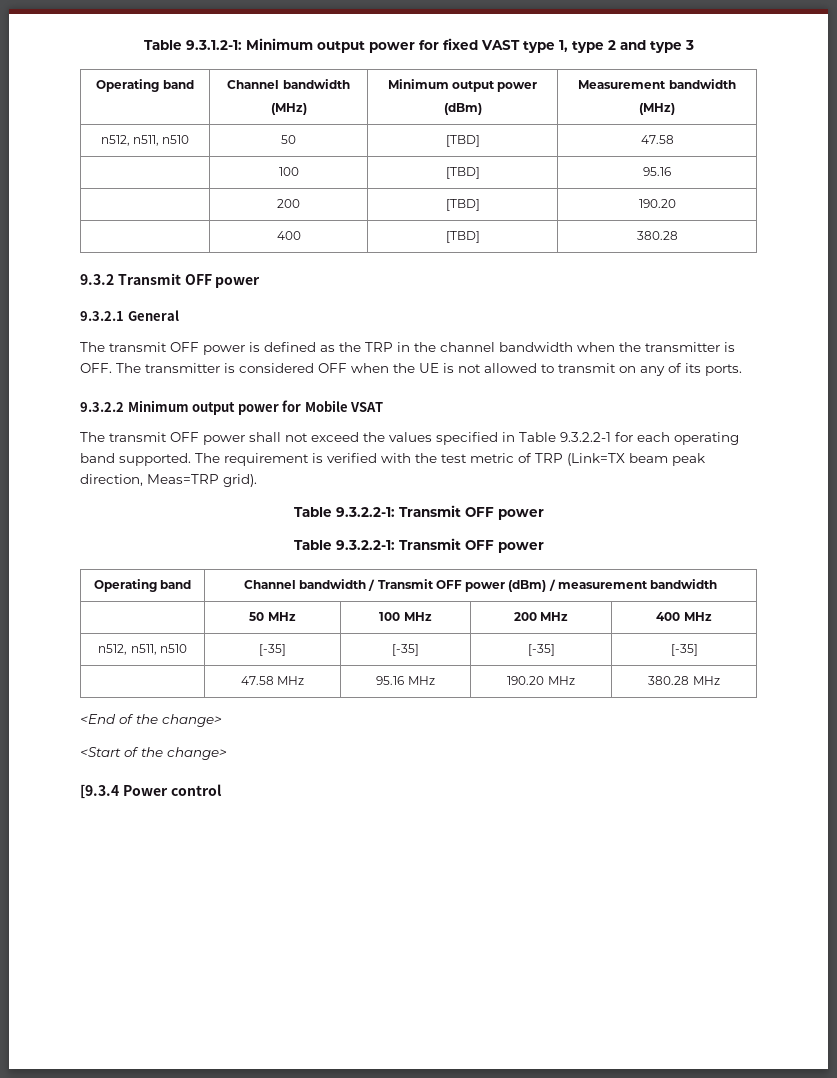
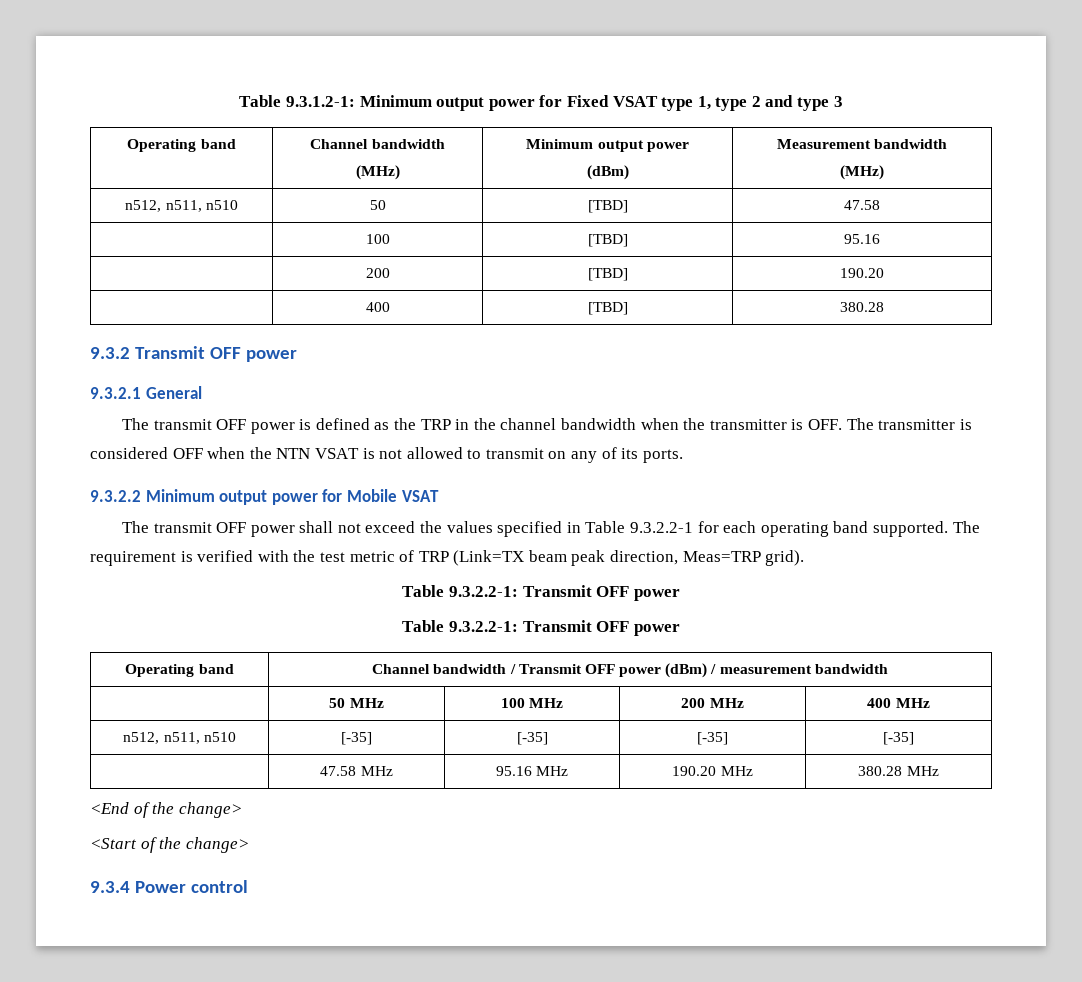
[442,38,520,50] fixed VAST -> [566,95,658,107] Fixed VSAT
[419,363,439,373] UE -> [276,448,359,459] NTN VSAT
[80,784,119,799] [9.3.4 -> [90,881,130,893] 9.3.4

